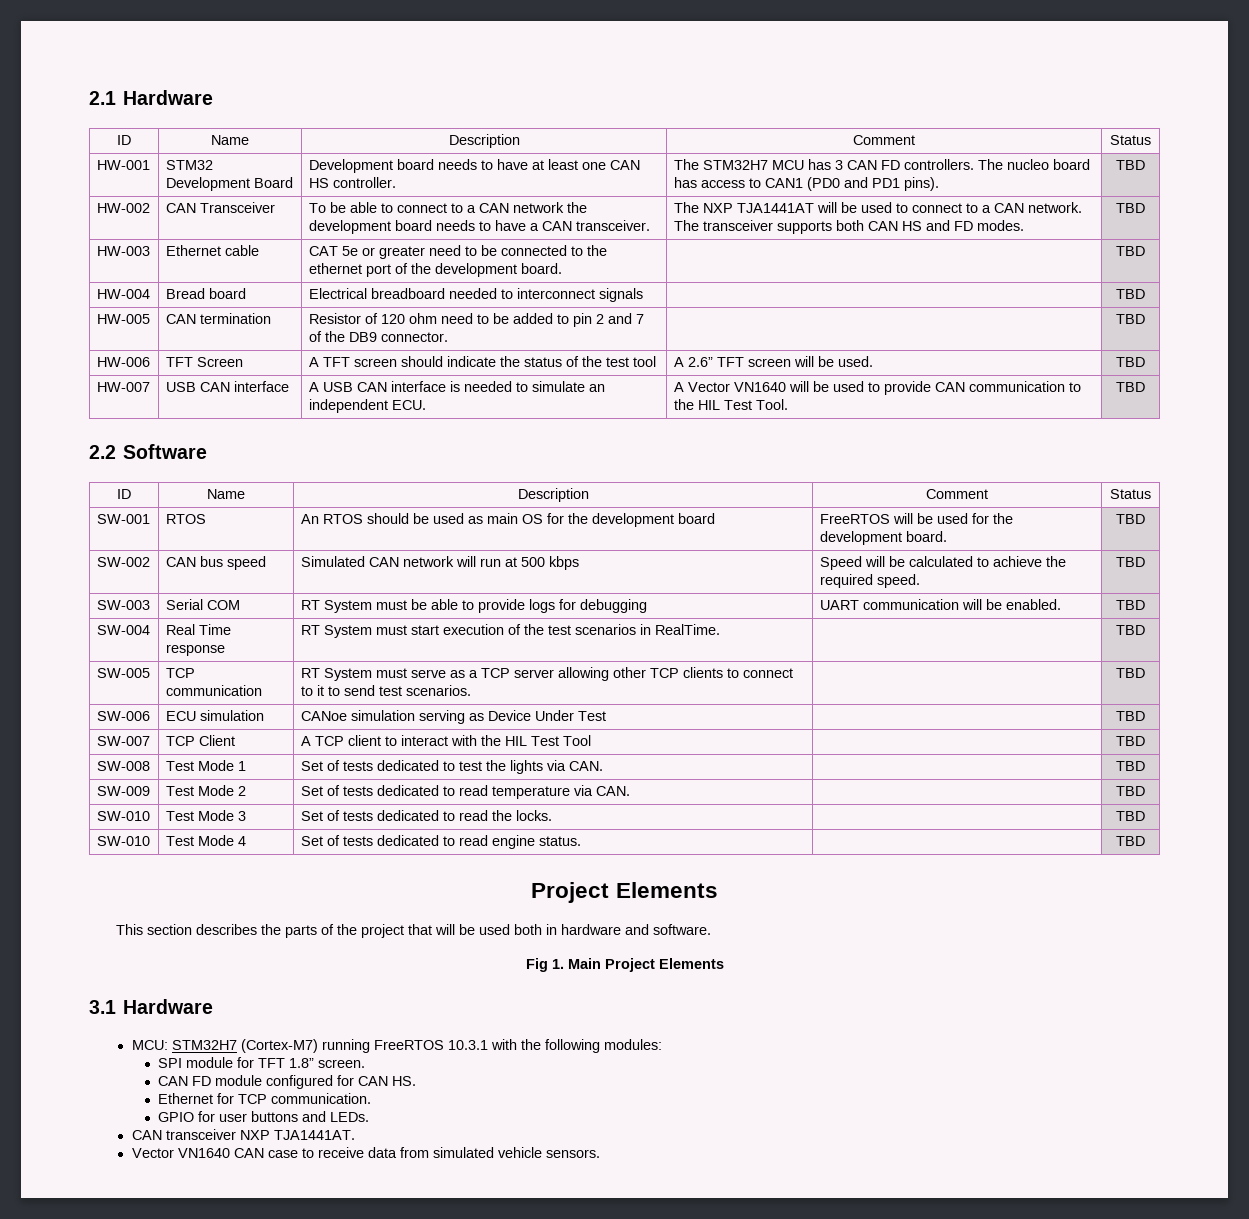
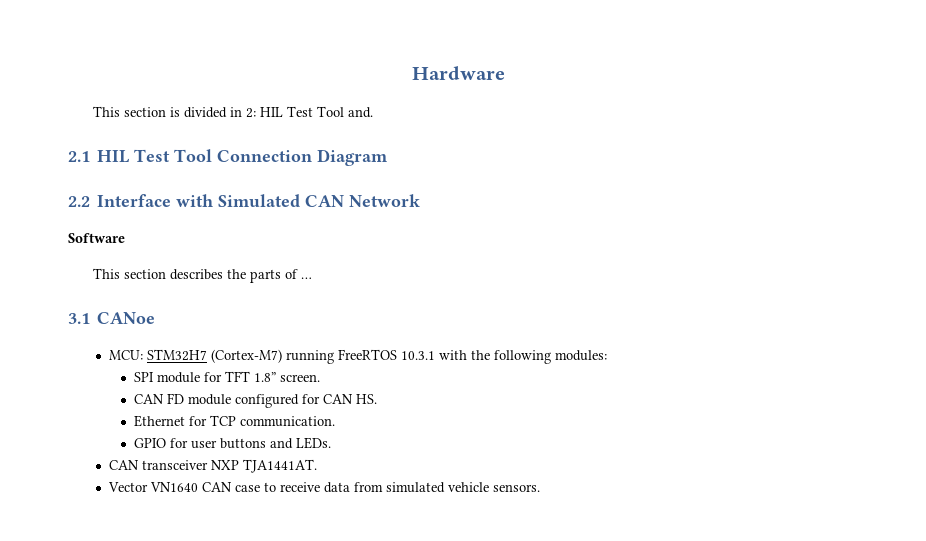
[89,90,214,105] [117,135,131,145] [211,135,249,145] [448,134,520,148] [853,135,915,145] [1110,135,1151,145] [96,160,150,170] [165,160,213,170] [165,177,293,191] [308,159,640,173] [308,177,396,188] [673,159,1090,170] [673,177,939,191] [1116,160,1145,170] [96,203,150,213] [165,202,275,213] [308,202,587,213] [308,220,650,234] [673,202,1082,213] [673,220,1024,234] [1116,203,1145,213] [96,246,150,256] [165,245,259,256] [308,245,607,259] [308,263,562,277] [1116,246,1145,256] [96,289,150,299] [165,288,246,299] [308,288,643,302] [1116,289,1145,299] [96,314,150,324] [165,313,271,324] [308,313,644,327] [308,331,448,342] [1116,314,1145,324] [96,357,150,367] [165,357,243,367] [308,356,656,367] [673,356,873,367] [1116,357,1145,367] [96,382,150,392] [165,381,289,392] [308,381,605,392] [308,399,426,413] [673,381,1081,395] [673,399,788,410] [1116,382,1145,392] [89,444,208,459] [117,489,131,499] [207,489,245,499] [517,488,589,502] [926,489,988,499] [1110,489,1151,499] [96,514,150,524] [165,514,206,524] [300,513,715,527] [819,513,1013,524] [819,531,947,545] [1116,514,1145,524] [96,557,150,567] [165,556,266,570] [300,556,579,570] [819,556,1066,570] [819,574,920,588] [1116,557,1145,567] [96,600,150,610] [165,599,240,610] [300,599,647,613] [819,599,1061,610] [1116,600,1145,610] [96,625,150,635] [165,624,231,635] [165,644,225,656] [300,624,720,638] [1116,625,1145,635] [96,668,150,678] [165,668,195,678] [165,685,262,696] [300,667,793,681] [300,685,471,696] [1116,668,1145,678] [96,711,150,721] [165,710,264,721] [300,710,606,724] [1116,711,1145,721] [96,736,150,746] [165,735,235,746] [300,735,591,746] [1116,736,1145,746] [96,761,150,771] [165,760,246,771] [300,760,603,774] [1116,761,1145,771] [96,786,150,796] [165,785,246,796] [300,785,630,799] [1116,786,1145,796] [96,811,150,821] [165,810,246,821] [300,810,552,821] [1116,811,1145,821] [96,836,150,846] [165,835,246,846] [300,835,581,849] [1116,836,1145,846] [531,882,718,903] 2.1 Hardware // ID | Name | Description | Comment | Status // HW-001 | STM32 Development Board | Development board needs to have at least one CAN HS controller. | The STM32H7 MCU has 3 CAN FD controllers. The nucleo board has access to CAN1 (PD0 and PD1 pins). | TBD // HW-002 | CAN Transceiver | To be able to connect to a CAN network the development board needs to have a CAN transceiver. | The NXP TJA1441AT will be used to connect to a CAN network. The transceiver supports both CAN HS and FD modes. | TBD // HW-003 | Ethernet cable | CAT 5e or greater need to be connected to the ethernet port of the development board. | | TBD // HW-004 | Bread board | Electrical breadboard needed to interconnect signals | | TBD // HW-005 | CAN termination | Resistor of 120 ohm need to be added to pin 2 and 7 of the DB9 connector. | | TBD // HW-006 | TFT Screen | A TFT screen should indicate the status of the test tool | A 2.6” TFT screen will be used. | TBD // HW-007 | USB CAN interface | A USB CAN interface is needed to simulate an independent ECU. | A Vector VN1640 will be used to provide CAN communication to the HIL Test Tool. | TBD // 2.2 Software // ID | Name | Description | Comment | Status // SW-001 | RTOS | An RTOS should be used as main OS for the development board | FreeRTOS will be used for the development board. | TBD // SW-002 | CAN bus speed | Simulated CAN network will run at 500 kbps | Speed will be calculated to achieve the required speed. | TBD // SW-003 | Serial COM | RT System must be able to provide logs for debugging | UART communication will be enabled. | TBD // SW-004 | Real Time response | RT System must start execution of the test scenarios in RealTime. | | TBD // SW-005 | TCP communication | RT System must serve as a TCP server allowing other TCP clients to connect to it to send test scenarios. | | TBD // SW-006 | ECU simulation | CANoe simulation serving as Device Under Test | | TBD // SW-007 | TCP Client | A TCP client to interact with the HIL Test Tool | | TBD // SW-008 | Test Mode 1 | Set of tests dedicated to test the lights via CAN. | | TBD // SW-009 | Test Mode 2 | Set of tests dedicated to read temperature via CAN. | | TBD // SW-010 | Test Mode 3 | Set of tests dedicated to read the locks. | | TBD // SW-010 | Test Mode 4 | Set of tests dedicated to read engine status. | | TBD // Project Elements -> [412,66,505,80] [93,106,374,118] [68,149,389,166] [68,194,421,207] [68,233,125,243] Hardware // This section is divided in 2: HIL Test Tool and. // 2.1 HIL Test Tool Connection Diagram // 2.2 Interface with Simulated CAN Network // Software
[336,924,711,938] [525,958,724,972] the project that will be used both in hardware and software. // Fig 1. Main Project Elements -> [301,277,313,279] …
[123,999,214,1014] Hardware -> [97,312,156,324] CANoe

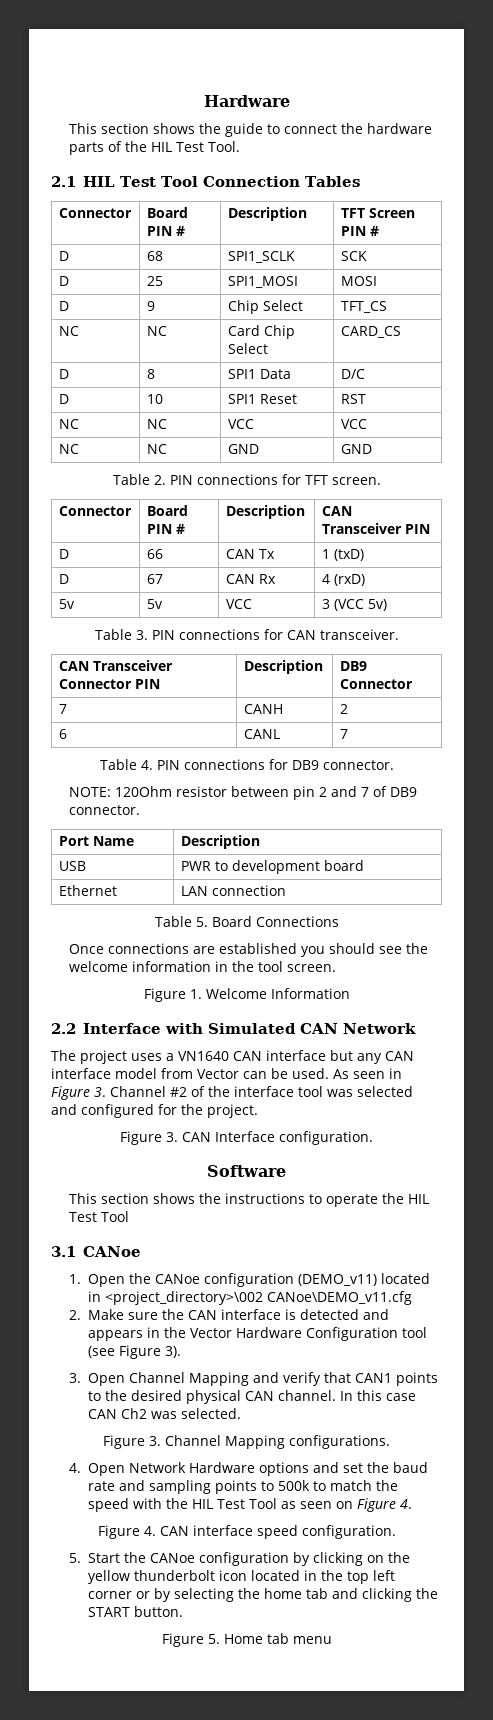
[170,106,374,118] is divided in 2: HIL Test Tool and. -> [152,123,432,137] [68,141,240,155] shows the guide to connect the hardware parts of the HIL Test Tool.
[317,149,389,166] Diagram -> [304,176,360,187] [58,208,132,218] [146,207,188,218] [146,226,185,236] [227,207,307,221] [340,208,415,218] [340,226,379,236] [58,251,69,261] [146,251,163,261] [227,251,295,263] [340,251,367,261] [58,276,69,286] [146,276,163,286] [227,276,298,288] [340,276,377,286] [58,301,69,311] [146,301,155,311] [227,300,303,314] [340,301,387,313] [58,326,79,336] [146,326,167,336] [227,325,295,339] [227,343,268,354] [340,326,401,338] [58,369,69,379] [146,369,155,379] [227,369,291,379] [340,369,365,379] [58,394,69,404] [146,394,163,404] [227,394,297,404] [340,394,366,404] [58,419,79,429] [146,419,167,429] [227,419,254,429] [340,419,367,429] [58,444,79,454] [146,444,167,454] [227,444,259,454] [340,444,372,454] [112,474,381,485] [58,506,132,516] [146,505,188,516] [146,524,185,534] [225,505,305,519] [321,506,352,516] [321,523,430,534] [58,549,69,559] [146,549,163,559] [225,549,275,559] [321,549,364,561] [58,574,69,584] [146,574,163,584] [225,574,276,584] [321,574,365,586] [58,599,75,609] [146,599,163,609] [225,599,252,609] [321,599,387,611] [94,629,399,640] [58,660,173,671] [58,679,160,689] [243,660,323,674] [339,661,367,671] [339,679,413,689] [58,704,67,714] [243,704,283,714] [339,704,348,714] [58,729,67,739] [243,729,280,739] [339,729,348,739] [99,759,394,770] [68,786,417,800] [68,805,140,815] [58,836,134,846] [180,835,260,849] [58,861,86,871] [180,860,364,874] [58,885,117,896] [180,885,286,896] [154,916,339,927] [68,943,428,957] [68,961,336,972] [143,988,350,1002] Tables // Connector | Board PIN # | Description | TFT Screen PIN # // D | 68 | SPI1_SCLK | SCK // D | 25 | SPI1_MOSI | MOSI // D | 9 | Chip Select | TFT_CS // NC | NC | Card Chip Select | CARD_CS // D | 8 | SPI1 Data | D/C // D | 10 | SPI1 Reset | RST // NC | NC | VCC | VCC // NC | NC | GND | GND // Table 2. PIN connections for TFT screen. // Connector | Board PIN # | Description | CAN Transceiver PIN // D | 66 | CAN Tx | 1 (txD) // D | 67 | CAN Rx | 4 (rxD) // 5v | 5v | VCC | 3 (VCC 5v) // Table 3. PIN connections for CAN transceiver. // CAN Transceiver Connector PIN | Description | DB9 Connector // 7 | CANH | 2 // 6 | CANL | 7 // Table 4. PIN connections for DB9 connector. // NOTE: 120Ohm resistor between pin 2 and 7 of DB9 connector. // Port Name | Description // USB | PWR to development board // Ethernet | LAN connection // Table 5. Board Connections // Once connections are established you should see the welcome information in the tool screen. // Figure 1. Welcome Information
[68,233,125,243] [93,268,313,283] [68,312,156,324] [109,349,608,364] [134,371,321,383] [134,393,378,408] [134,415,336,427] [134,437,332,449] [109,459,318,473] [108,482,541,493] Software // This section describes the parts of … // 3.1 CANoe // MCU: STM32H7 (Cortex-M7) running FreeRTOS 10.3.1 with the following modules: // SPI module for TFT 1.8” screen. // CAN FD module configured for CAN HS. // Ethernet for TCP communication. // GPIO for user buttons and LEDs. // CAN transceiver NXP TJA1441AT. // Vector VN1640 CAN case to receive data from simulated vehicle sensors. -> [51,1050,414,1064] [51,1068,402,1079] [51,1086,413,1100] [51,1104,258,1118] [120,1131,373,1145] [207,1165,286,1177] [68,1193,429,1207] [68,1211,129,1222] [51,1246,141,1257] [68,1273,430,1287] [87,1291,412,1305] [68,1309,389,1320] [87,1327,427,1341] [87,1345,181,1359] [68,1372,438,1386] [87,1390,416,1404] [87,1408,241,1419] [103,1435,390,1449] [68,1462,428,1476] [87,1480,398,1494] [87,1498,412,1512] [97,1525,396,1539] [68,1552,410,1566] [87,1570,395,1584] [87,1588,438,1602] [87,1606,183,1617] [161,1633,332,1647] The project uses a VN1640 CAN interface but any CAN interface model from Vector can be used. As seen in Figure 3. Channel #2 of the interface tool was selected and configured for the project. // Figure 3. CAN Interface configuration. // Software // This section shows the instructions to operate the HIL Test Tool // 3.1 CANoe // 1. Open the CANoe configuration (DEMO_v11) located in <project_directory>\002 CANoe\DEMO_v11.cfg // 2. Make sure the CAN interface is detected and appears in the Vector Hardware Configuration tool (see Figure 3). // 3. Open Channel Mapping and verify that CAN1 points to the desired physical CAN channel. In this case CAN Ch2 was selected. // Figure 3. Channel Mapping configurations. // 4. Open Network Hardware options and set the baud rate and sampling points to 500k to match the speed with the HIL Test Tool as seen on Figure 4. // Figure 4. CAN interface speed configuration. // 5. Start the CANoe configuration by clicking on the yellow thunderbolt icon located in the top left corner or by selecting the home tab and clicking the START button. // Figure 5. Home tab menu

